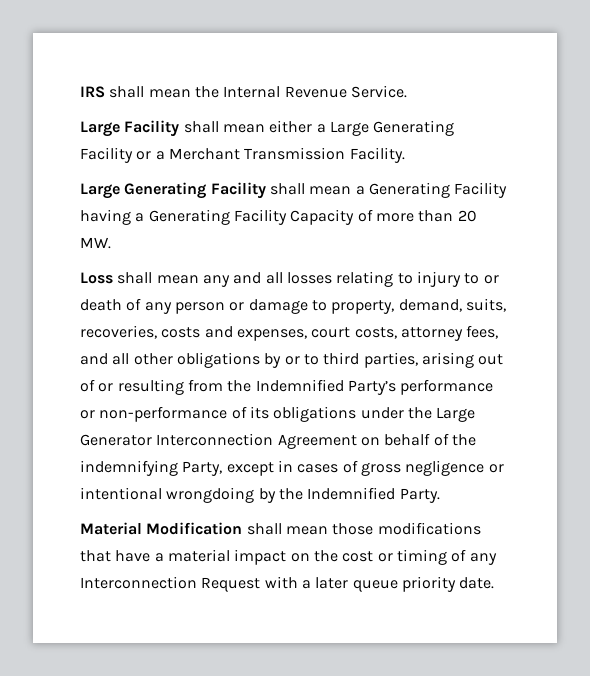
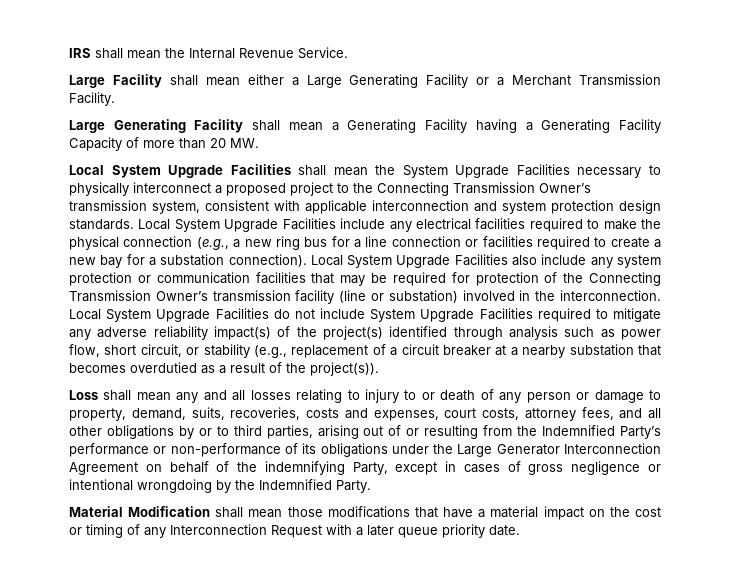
(111, 243) none -> [69,164,661,178] [69,182,591,196] [69,200,661,214] [69,218,661,232] [69,236,661,250] [69,254,661,268] [69,272,661,286] [69,290,662,304] [69,308,661,322] [69,326,661,340] [69,344,661,358] [69,362,379,376] // Local System Upgrade Facilities shall mean the System Upgrade Facilities necessary to physically interconnect a proposed project to the Connecting Transmission Owner’s transmission system, consistent with applicable interconnection and system protection design standards. Local System Upgrade Facilities include any electrical facilities required to make the physical connection (e.g., a new ring bus for a line connection or facilities required to create a new bay for a substation connection). Local System Upgrade Facilities also include any system protection or communication facilities that may be required for protection of the Connecting Transmission Owner’s transmission facility (line or substation) involved in the interconnection. Local System Upgrade Facilities do not include System Upgrade Facilities required to mitigate any adverse reliability impact(s) of the project(s) identified through analysis such as power flow, short circuit, or stability (e.g., replacement of a circuit breaker at a nearby substation that becomes overdutied as a result of the project(s)).

